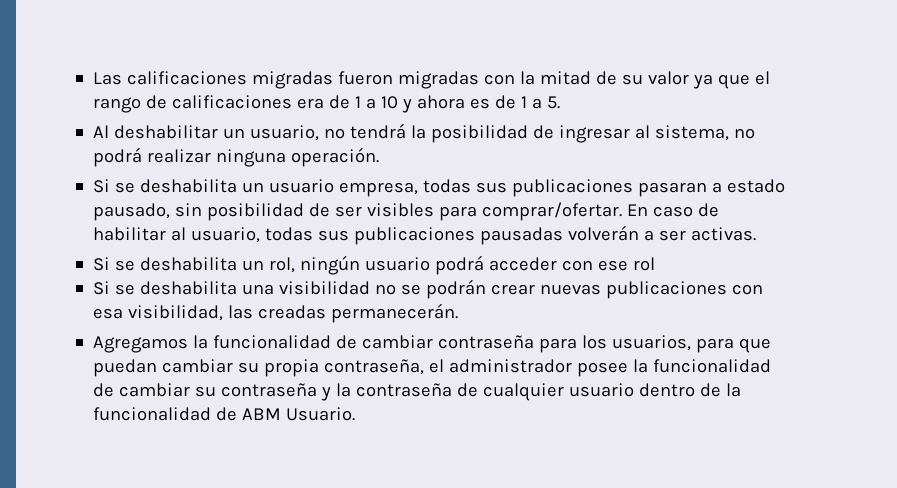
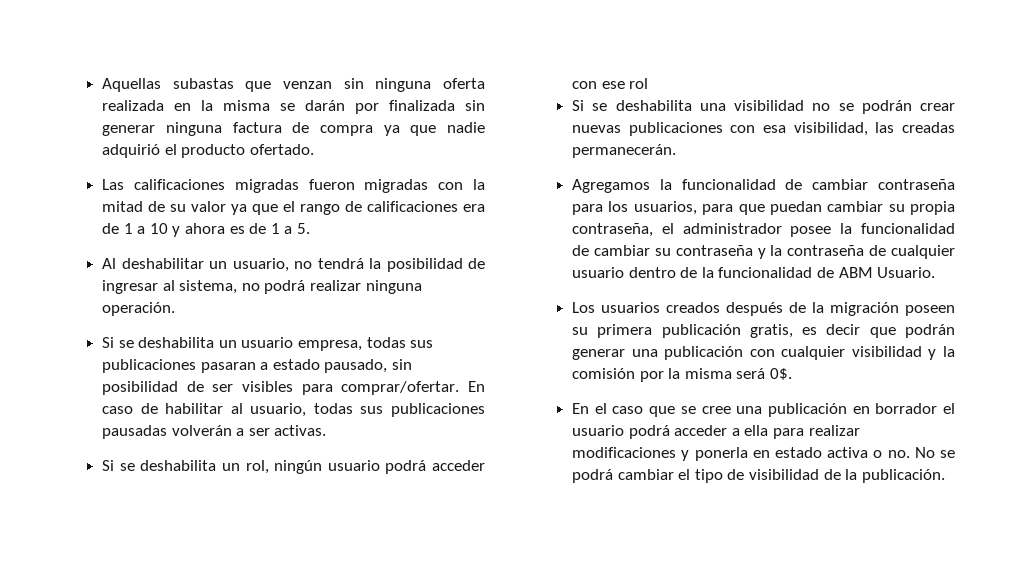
(92, 78) none -> [102,78,485,92] [102,100,485,114] [102,122,486,136] [102,144,314,158] Aquellas subastas que venzan sin ninguna oferta realizada en la misma se darán por finalizada sin generar ninguna factura de compra ya que nadie adquirió el producto ofertado. //
(355, 414) none -> [572,302,955,316] [572,324,955,338] [572,346,955,360] [572,368,793,382] [572,403,955,417] [572,425,860,439] [572,447,955,461] [572,469,945,483] // Los usuarios creados después de la migración poseen su primera publicación gratis, es decir que podrán generar una publicación con cualquier visibilidad y la comisión por la misma será 0$. // En el caso que se cree una publicación en borrador el usuario podrá acceder a ella para realizar modificaciones y ponerla en estado activa o no. No se podrá cambiar el tipo de visibilidad de la publicación.

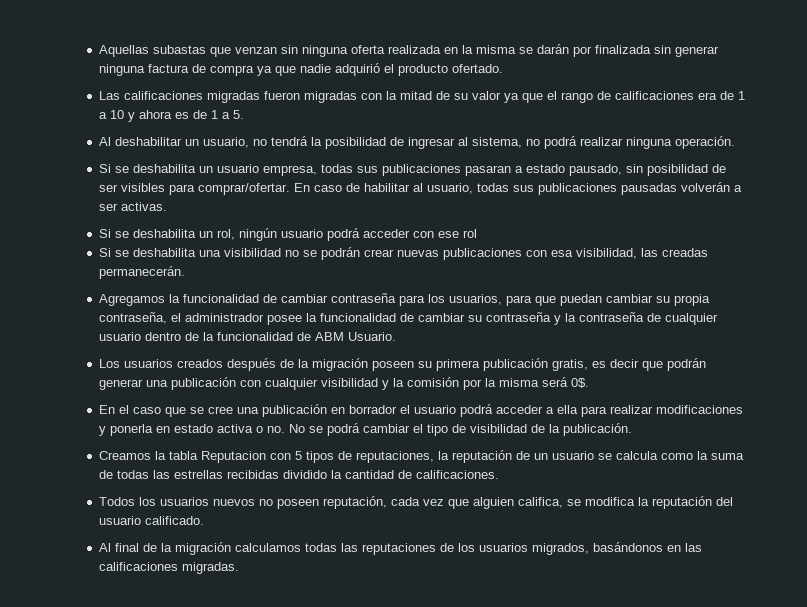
(945, 476) none -> [99,450,745,463] [99,470,500,479] [99,496,734,509] [99,516,205,525] [99,542,703,555] [99,562,240,574] // Creamos la tabla Reputacion con 5 tipos de reputaciones, la reputación de un usuario se calcula como la suma de todas las estrellas recibidas dividido la cantidad de calificaciones. // Todos los usuarios nuevos no poseen reputación, cada vez que alguien califica, se modifica la reputación del usuario calificado. // Al final de la migración calculamos todas las reputaciones de los usuarios migrados, basándonos en las calificaciones migradas.

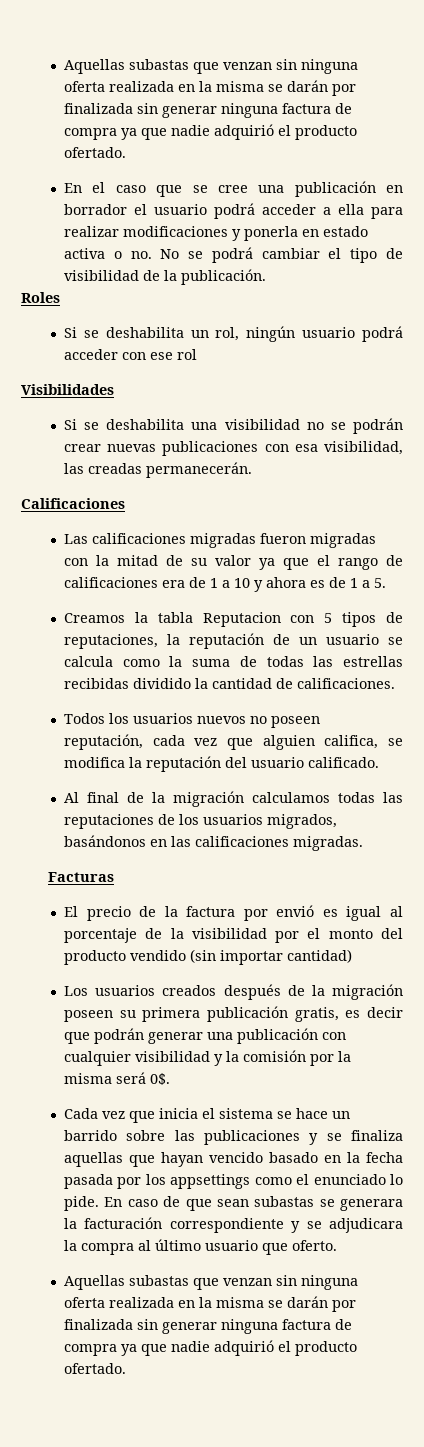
[99,91,746,103] [99,110,245,122] [99,136,736,149] [99,164,727,176] [99,182,743,195] [99,202,168,211] [99,228,478,241] [99,247,709,260] [99,266,186,279] [99,293,711,306] [99,312,719,325] [99,332,397,341] [99,358,707,371] [99,377,590,390] // Las calificaciones migradas fueron migradas con la mitad de su valor ya que el rango de calificaciones era de 1 a 10 y ahora es de 1 a 5. // Al deshabilitar un usuario, no tendrá la posibilidad de ingresar al sistema, no podrá realizar ninguna operación. // Si se deshabilita un usuario empresa, todas sus publicaciones pasaran a estado pausado, sin posibilidad de ser visibles para comprar/ofertar. En caso de habilitar al usuario, todas sus publicaciones pausadas volverán a ser activas. // Si se deshabilita un rol, ningún usuario podrá acceder con ese rol // Si se deshabilita una visibilidad no se podrán crear nuevas publicaciones con esa visibilidad, las creadas permanecerán. // Agregamos la funcionalidad de cambiar contraseña para los usuarios, para que puedan cambiar su propia contraseña, el administrador posee la funcionalidad de cambiar su contraseña y la contraseña de cualquier usuario dentro de la funcionalidad de ABM Usuario. // Los usuarios creados después de la migración poseen su primera publicación gratis, es decir que podrán generar una publicación con cualquier visibilidad y la comisión por la misma será 0$. -> (127, 152) none
(633, 429) none -> [21,292,60,303] [64,326,403,342] [64,349,198,360] [21,384,114,395] [64,418,403,434] [64,441,403,456] [64,462,253,478] [21,498,125,509] [64,533,377,548] [64,555,403,570] [64,577,387,592] // Roles // Si se deshabilita un rol, ningún usuario podrá acceder con ese rol // Visibilidades // Si se deshabilita una visibilidad no se podrán crear nuevas publicaciones con esa visibilidad, las creadas permanecerán. // Calificaciones // Las calificaciones migradas fueron migradas con la mitad de su valor ya que el rango de calificaciones era de 1 a 10 y ahora es de 1 a 5.
(240, 568) none -> [48,872,115,882] [64,905,403,921] [64,928,403,943] [64,949,353,965] [64,984,403,1000] [64,1006,403,1022] [64,1028,347,1044] [64,1050,352,1066] [64,1072,171,1085] [64,1108,351,1123] [64,1130,403,1145] [64,1152,403,1167] [64,1174,403,1189] [64,1196,403,1211] [64,1217,403,1233] [64,1239,338,1255] [64,1275,359,1290] [64,1296,357,1312] [64,1319,353,1334] [64,1340,358,1356] [64,1363,127,1374] // Facturas // El precio de la factura por envió es igual al porcentaje de la visibilidad por el monto del producto vendido (sin importar cantidad) // Los usuarios creados después de la migración poseen su primera publicación gratis, es decir que podrán generar una publicación con cualquier visibilidad y la comisión por la misma será 0$. // Cada vez que inicia el sistema se hace un barrido sobre las publicaciones y se finaliza aquellas que hayan vencido basado en la fecha pasada por los appsettings como el enunciado lo pide. En caso de que sean subastas se generara la facturación correspondiente y se adjudicara la compra al último usuario que oferto. // Aquellas subastas que venzan sin ninguna oferta realizada en la misma se darán por finalizada sin generar ninguna factura de compra ya que nadie adquirió el producto ofertado.

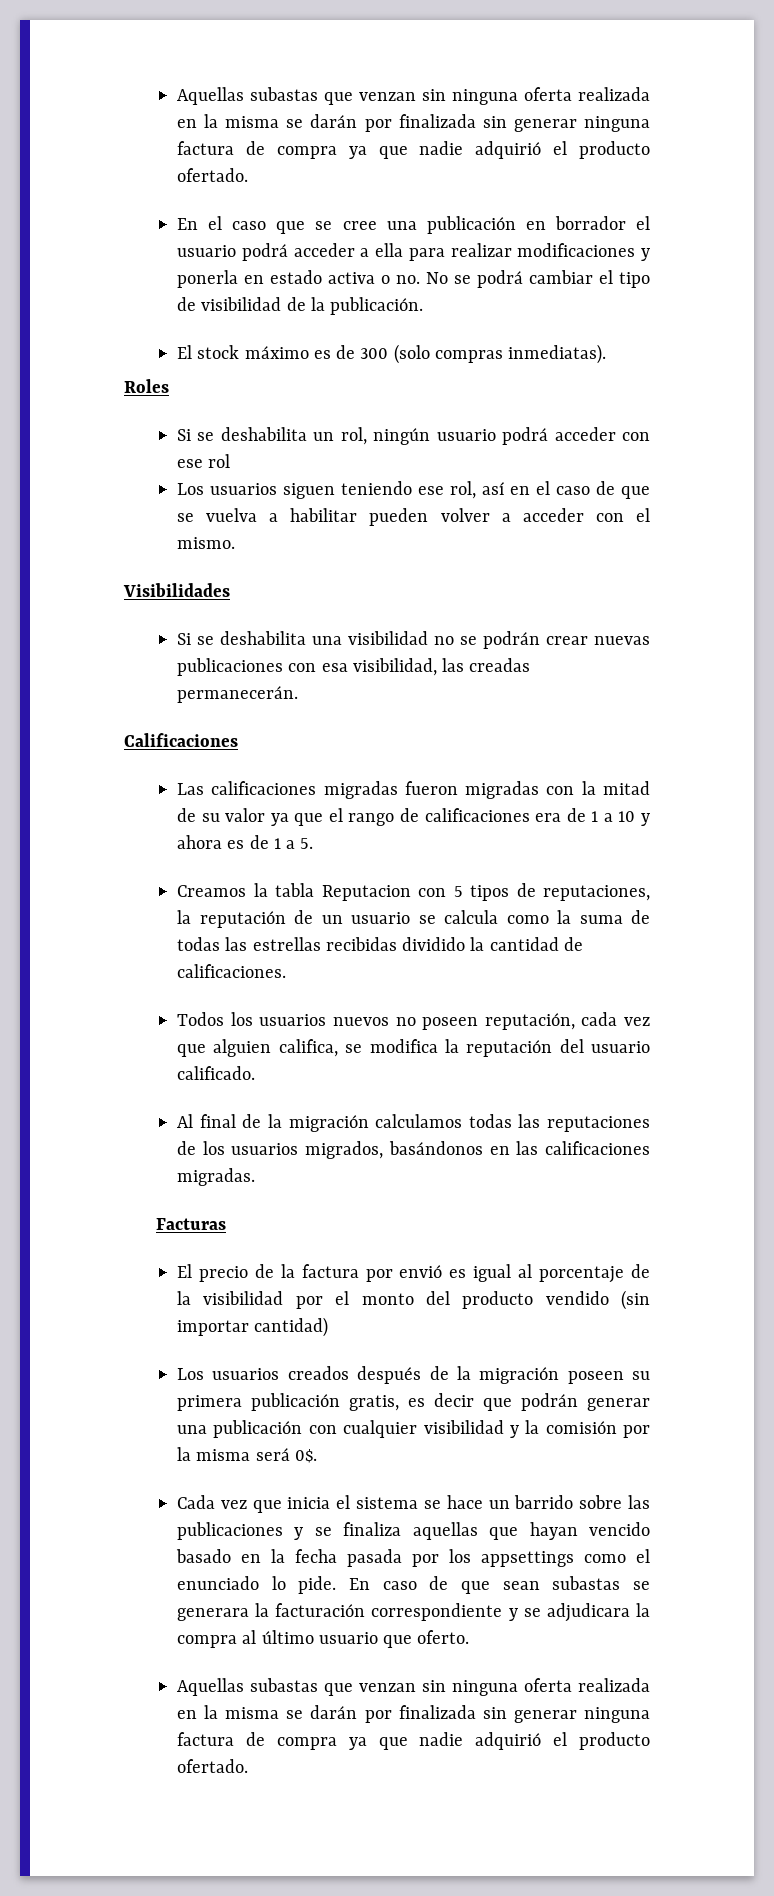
(267, 277) none -> [177,344,607,364] // El stock máximo es de 300 (solo compras inmediatas).
(198, 354) none -> [177,481,650,499] [177,508,650,526] [177,537,236,549] // Los usuarios siguen teniendo ese rol, así en el caso de que se vuelva a habilitar pueden volver a acceder con el mismo.

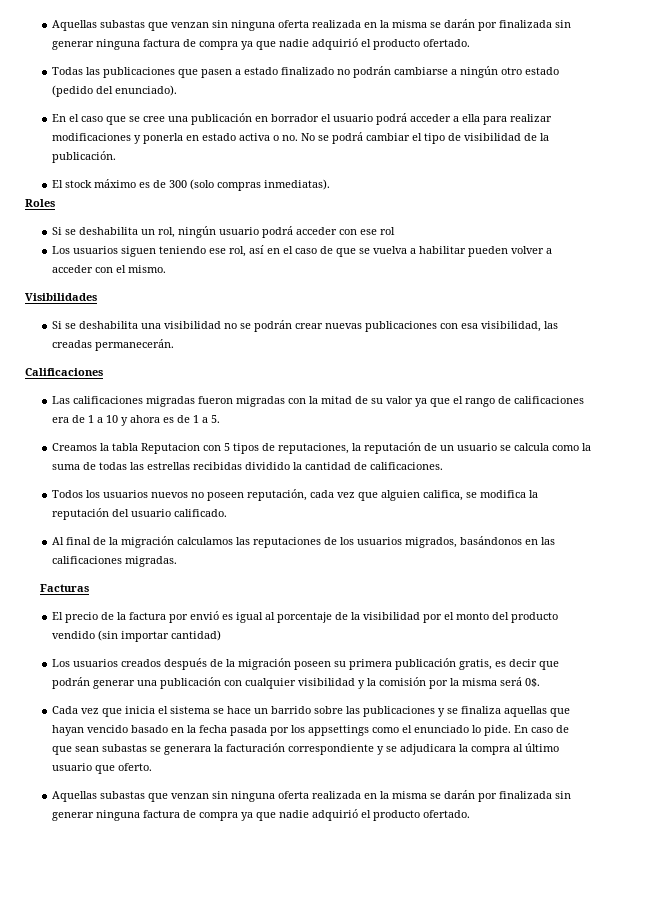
(249, 175) none -> [52,66,560,78] [52,85,178,97] // Todas las publicaciones que pasen a estado finalizado no podrán cambiarse a ningún otro estado (pedido del enunciado).
[468,1114,512,1128] todas -> (234, 541) none

